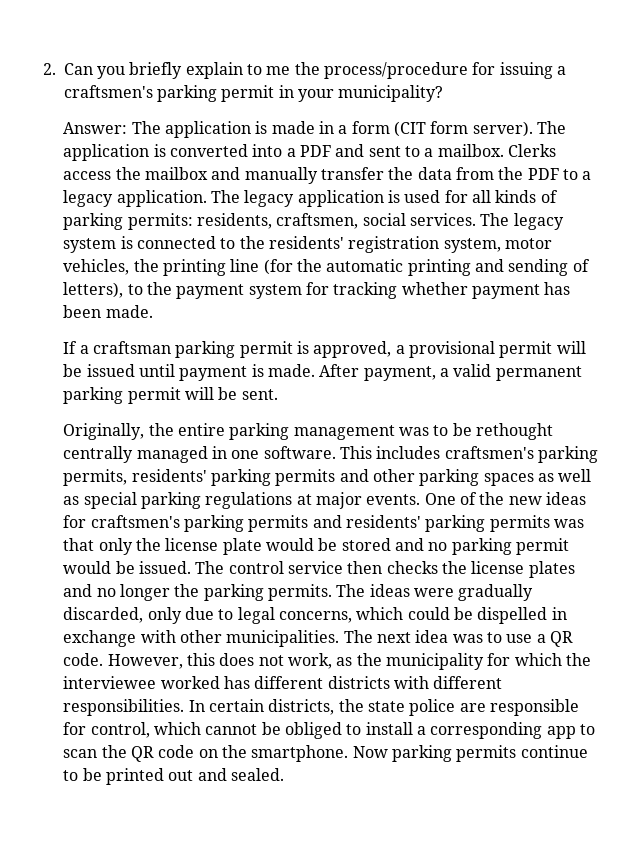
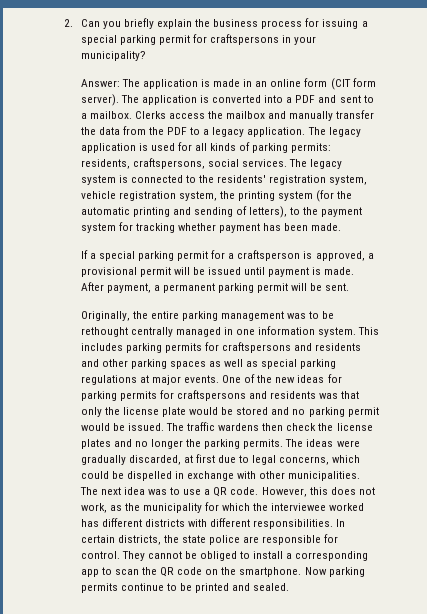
[246,62,468,79] to me the process/procedure -> [195,19,303,29] the business process
[63,85,275,102] craftsmen's parking permit -> [80,34,280,45] special parking permit for craftspersons
[338,125,348,134] a -> [255,79,302,87] an online
[276,213,359,229] craftsmen, -> [132,158,205,169] craftspersons,
[504,238,552,249] [63,259,130,275] motor vehicles, -> [80,191,217,201] vehicle registration system,
[230,259,260,272] line -> [278,191,314,201] system
[92,341,293,358] craftsman parking permit -> [98,250,301,261] special parking permit for a craftsperson
[453,364,492,377] valid -> (160, 288) none
[263,446,598,463] [63,469,336,486] software. This includes craftsmen's parking permits, residents' parking permits -> [258,326,380,337] [80,342,362,353] information system. This includes parking permits for craftspersons and residents
[90,515,550,532] craftsmen's parking permits and residents' parking permits -> [80,390,317,401] parking permits for craftspersons and residents
[228,561,438,574] control service then checks -> [187,422,317,431] traffic wardens then check
[147,607,182,624] only -> [183,454,215,463] at first
[90,722,201,738] control, which -> [80,551,145,561] control. They
[168,770,194,781] out -> (230, 588) none

